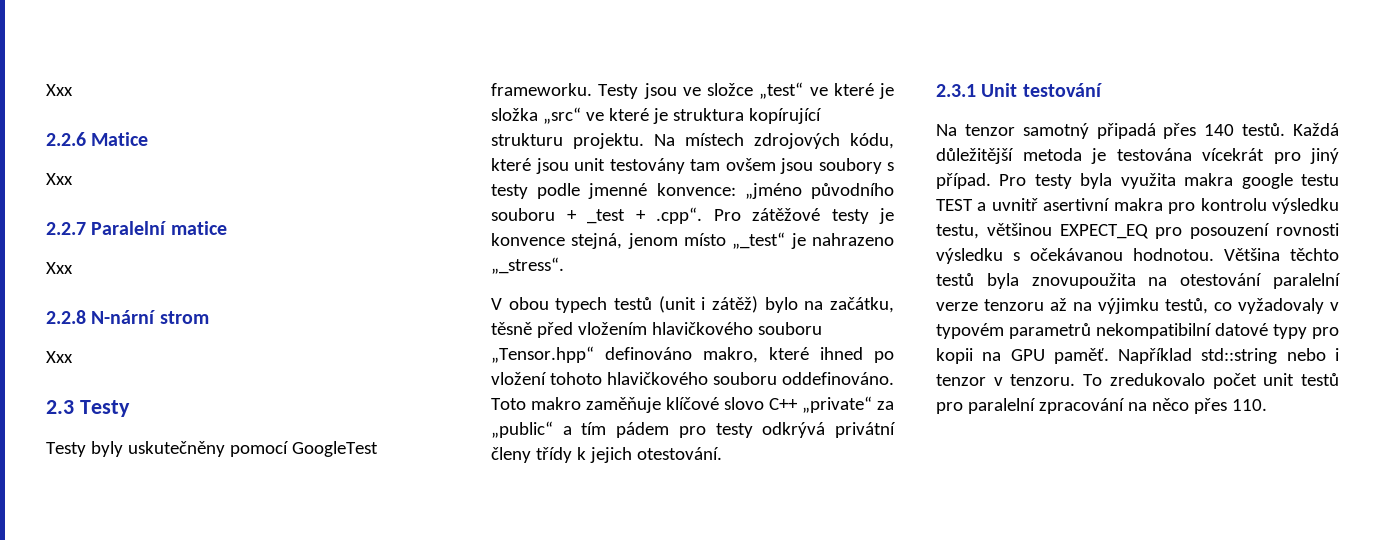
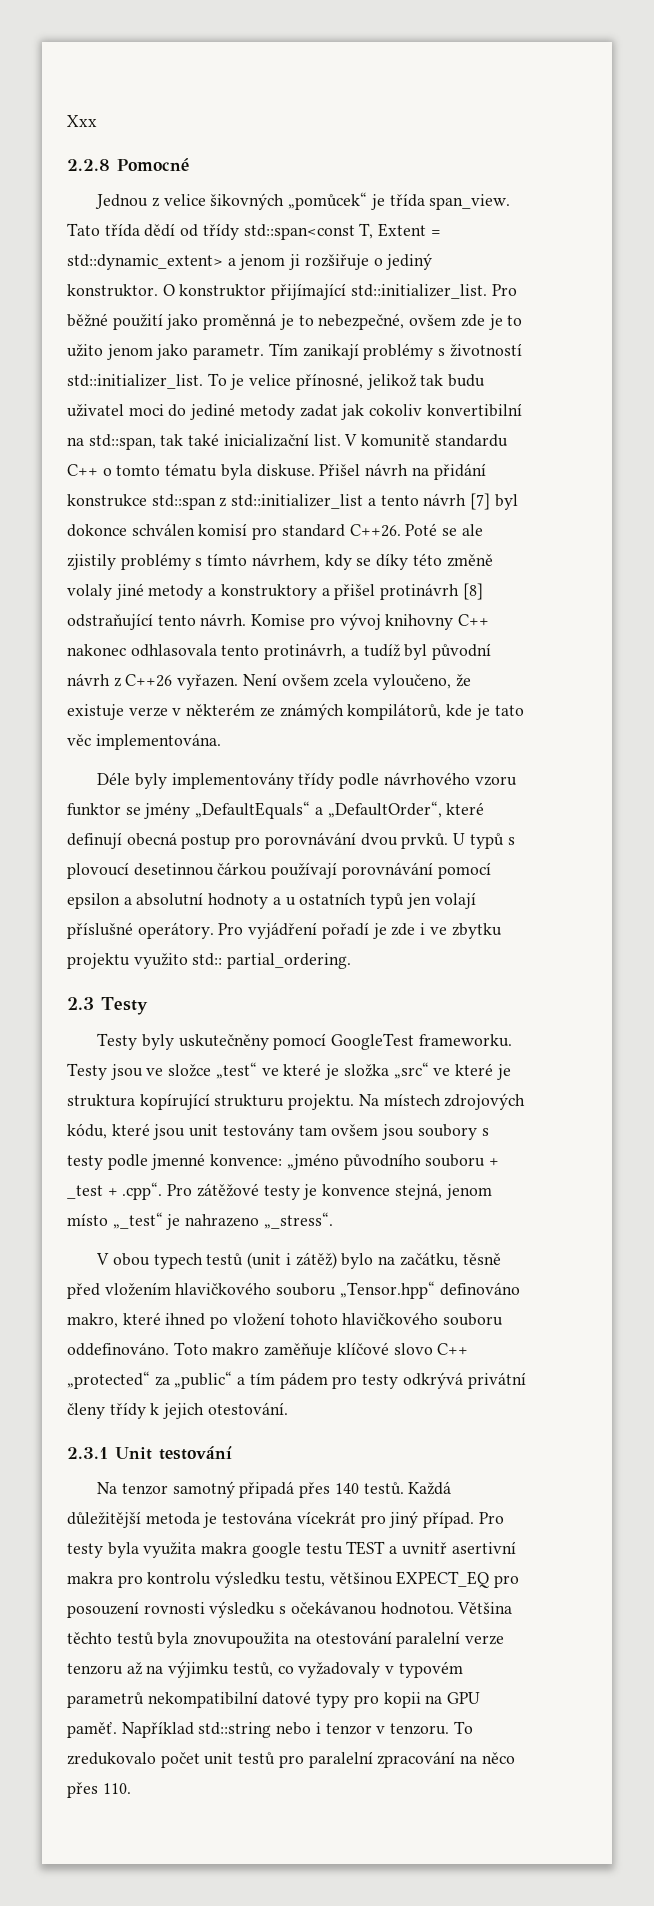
[46,84,73,96] [46,132,149,146] [46,173,73,185] [46,221,227,235] [46,262,73,274] [46,310,209,324] [46,351,73,363] Xxx // 2.2.6 Matice // Xxx // 2.2.7 Paralelní matice // Xxx // 2.2.8 N-nární strom // Xxx -> [67,115,97,127] [67,158,189,171] [95,192,511,210] [67,223,441,240] [67,253,433,270] [67,283,517,300] [67,313,523,330] [67,343,522,360] [67,373,486,390] [67,403,522,420] [67,433,508,450] [67,463,486,480] [67,493,518,510] [67,523,483,540] [67,553,493,570] [67,583,483,600] [67,613,490,630] [67,643,492,660] [67,673,471,690] [67,703,524,720] [67,733,221,750] [97,772,517,789] [67,801,485,819] [67,832,515,849] [67,862,491,879] [67,892,476,909] [67,922,502,939] [67,953,352,969] Xxx // 2.2.8 Pomocné // Jednou z velice šikovných „pomůcek“ je třída span_view. Tato třída dědí od třídy std::span<const T, Extent = std::dynamic_extent> a jenom ji rozšiřuje o jediný konstruktor. O konstruktor přijímající std::initializer_list. Pro běžné použití jako proměnná je to nebezpečné, ovšem zde je to užito jenom jako parametr. Tím zanikají problémy s životností std::initializer_list. To je velice přínosné, jelikož tak budu uživatel moci do jediné metody zadat jak cokoliv konvertibilní na std::span, tak také inicializační list. V komunitě standardu C++ o tomto tématu byla diskuse. Přišel návrh na přidání konstrukce std::span z std::initializer_list a tento návrh [7] byl dokonce schválen komisí pro standard C++26. Poté se ale zjistily problémy s tímto návrhem, kdy se díky této změně volaly jiné metody a konstruktory a přišel protinávrh [8] odstraňující tento návrh. Komise pro vývoj knihovny C++ nakonec odhlasovala tento protinávrh, a tudíž byl původní návrh z C++26 vyřazen. Není ovšem zcela vyloučeno, že existuje verze v některém ze známých kompilátorů, kde je tato věc implementována. // Déle byly implementovány třídy podle návrhového vzoru funktor se jmény „DefaultEquals“ a „DefaultOrder“, které definují obecná postup pro porovnávání dvou prvků. U typů s plovoucí desetinnou čárkou používají porovnávání pomocí epsilon a absolutní hodnoty a u ostatních typů jen volají příslušné operátory. Pro vyjádření pořadí je zde i ve zbytku projektu využito std:: partial_ordering.
[802,396,872,413] „private“ -> [67,1371,150,1389] „protected“

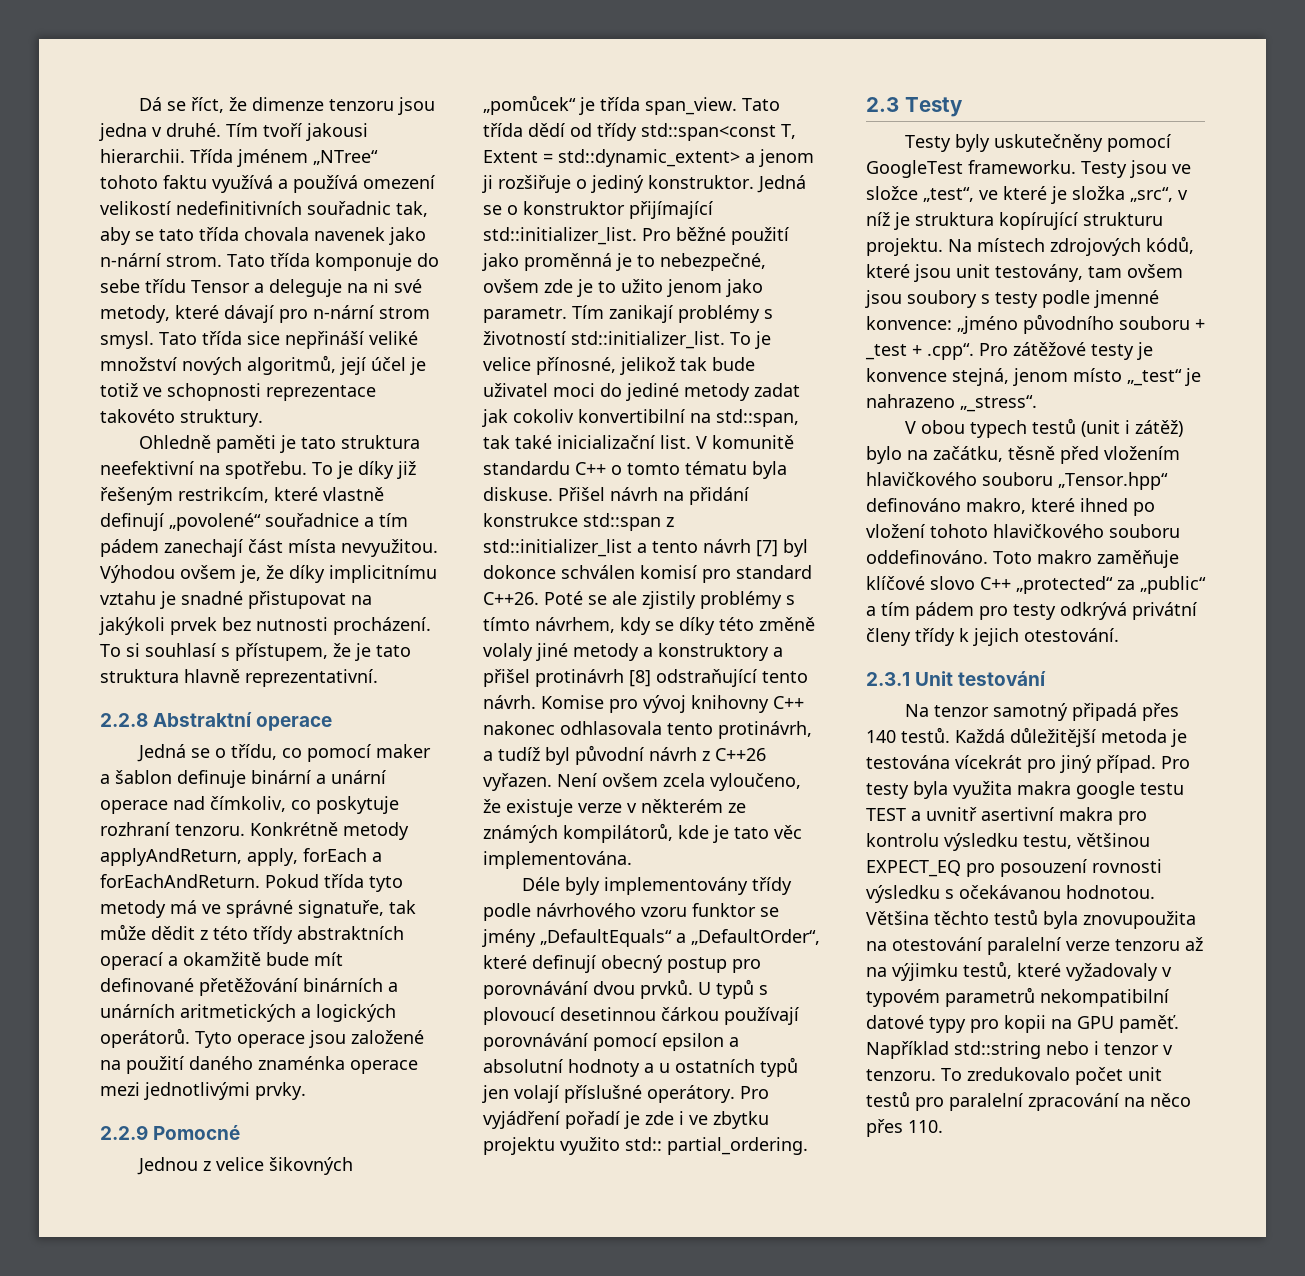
[67,115,97,127] [67,159,110,171] Xxx // 2.2.8 -> [138,97,435,115] [99,123,368,141] [100,149,378,167] [100,175,435,193] [100,201,428,217] [100,227,426,245] [100,253,439,271] [100,279,422,297] [100,305,430,323] [100,331,418,349] [100,355,426,375] [100,383,376,401] [100,409,263,427] [138,435,420,453] [100,461,416,479] [100,487,384,505] [100,513,408,531] [100,539,438,557] [100,565,437,583] [100,591,372,609] [99,617,431,635] [100,643,411,661] [100,669,378,687] [100,712,333,731] [136,744,431,762] [100,770,386,788] [100,796,399,814] [100,822,409,840] [100,848,382,866] [100,874,403,892] [100,900,416,918] [100,924,404,944] [100,952,343,970] [100,978,398,996] [100,1004,396,1022] [100,1028,424,1048] [100,1056,418,1074] [100,1082,306,1100] [100,1125,148,1140] Dá se říct, že dimenze tenzoru jsou jedna v druhé. Tím tvoří jakousi hierarchii. Třída jménem „NTree“ tohoto faktu využívá a používá omezení velikostí nedefinitivních souřadnic tak, aby se tato třída chovala navenek jako n-nární strom. Tato třída komponuje do sebe třídu Tensor a deleguje na ni své metody, které dávají pro n-nární strom smysl. Tato třída sice nepřináší veliké množství nových algoritmů, její účel je totiž ve schopnosti reprezentace takovéto struktury. // Ohledně paměti je tato struktura neefektivní na spotřebu. To je díky již řešeným restrikcím, které vlastně definují „povolené“ souřadnice a tím pádem zanechají část místa nevyužitou. Výhodou ovšem je, že díky implicitnímu vztahu je snadné přistupovat na jakýkoli prvek bez nutnosti procházení. To si souhlasí s přístupem, že je tato struktura hlavně reprezentativní. // 2.2.8 Abstraktní operace // Jedná se o třídu, co pomocí maker a šablon definuje binární a unární operace nad čímkoliv, co poskytuje rozhraní tenzoru. Konkrétně metody applyAndReturn, apply, forEach a forEachAndReturn. Pokud třída tyto metody má ve správné signatuře, tak může dědit z této třídy abstraktních operací a okamžitě bude mít definované přetěžování binárních a unárních aritmetických a logických operátorů. Tyto operace jsou založené na použití daného znaménka operace mezi jednotlivými prvky. // 2.2.9
[162,284,175,296] O -> [757,175,806,193] [483,205,518,215] Jedná se o
[448,374,486,387] budu -> [712,357,755,371] bude
[126,832,177,846] obecná -> [601,955,663,973] obecný
[215,1062,257,1079] „test“ -> [923,187,974,202] „test“,
[393,1062,493,1079] „src“ ve které -> [1130,187,1188,202] [866,212,890,226] „src“, v níž
[67,1123,107,1139] kódu, -> [1146,236,1194,254] kódů,
[222,1123,294,1140] testovány -> [995,264,1083,282] testovány,
[277,1666,294,1674] co -> [1017,963,1061,977] které

